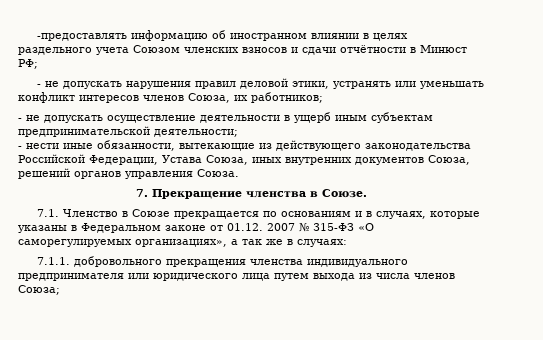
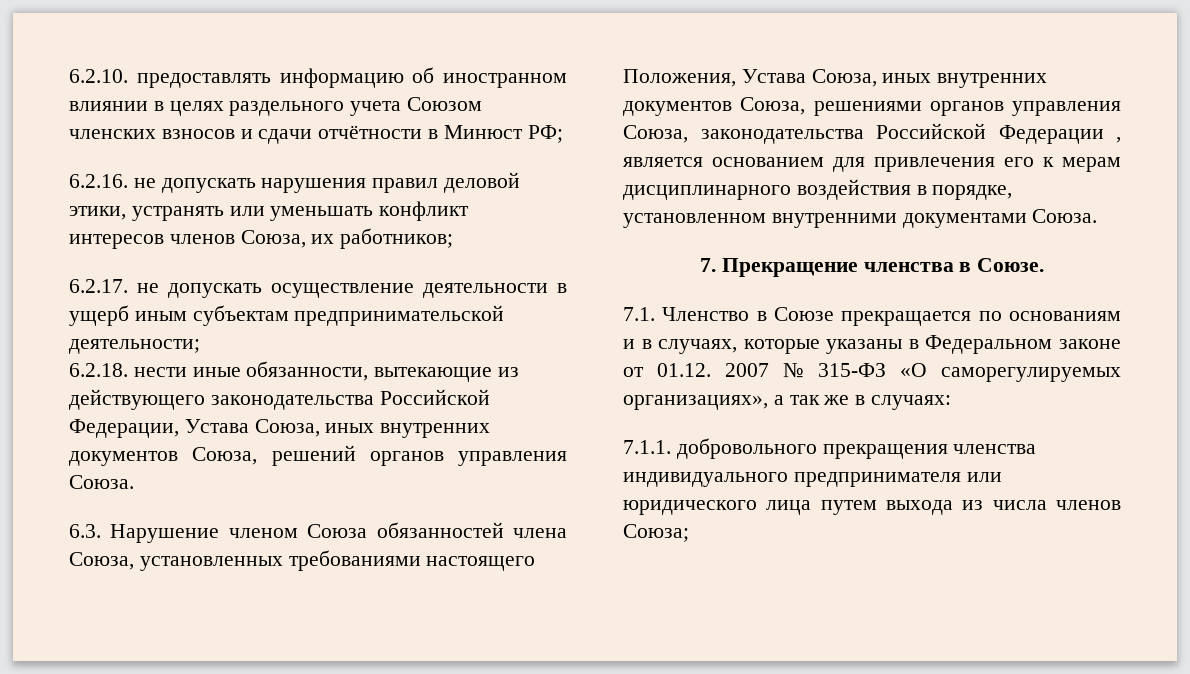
[37,33,128,41] -предоставлять -> [69,69,271,88] 6.2.10. предоставлять
[37,84,42,87] - -> [69,174,128,188] 6.2.16.
[18,118,22,121] - -> [69,279,128,293] 6.2.17.
[18,146,22,149] - -> [69,363,128,377] 6.2.18.
(239, 173) none -> [69,522,567,543] [69,550,536,571] [623,69,1048,88] [623,97,1121,116] [623,123,1121,144] [623,157,1121,172] [623,179,1013,200] [623,209,1098,228] // 6.3. Нарушение членом Союза обязанностей члена Союза, установленных требованиями настоящего Положения, Устава Союза, иных внутренних документов Союза, решениями органов управления Союза, законодательства Российской Федерации , является основанием для привлечения его к мерам дисциплинарного воздействия в порядке, установленном внутренними документами Союза.

